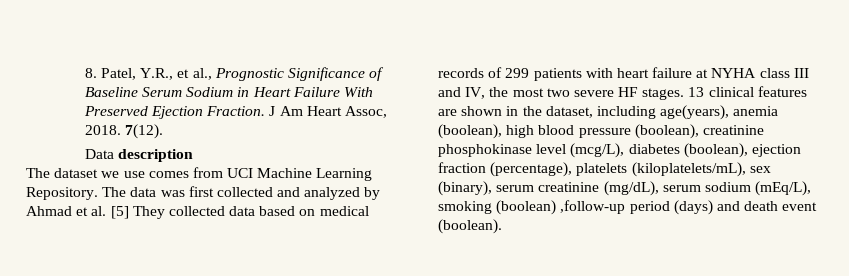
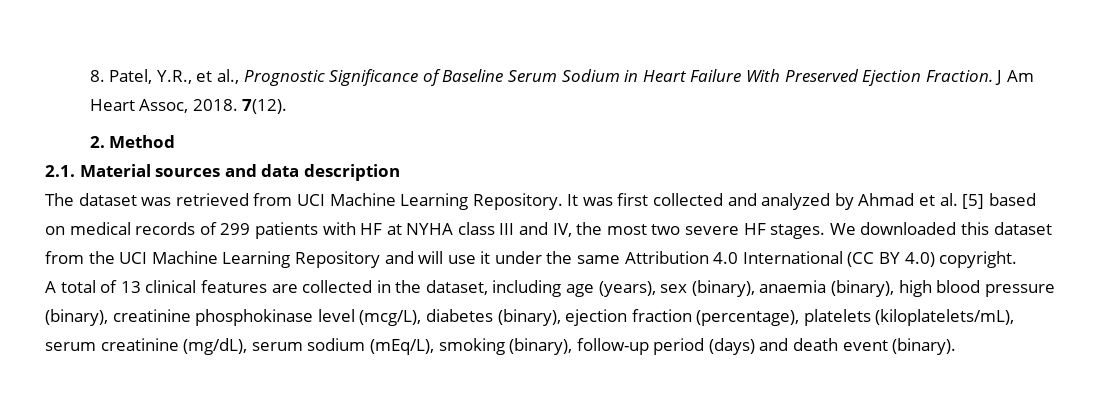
[84,149,114,159] Data -> [89,135,176,148] [45,164,300,177] 2. Method // 2.1. Material sources and data
[101,171,189,178] we use comes -> [141,193,249,206] was retrieved
[102,187,157,197] The data -> [567,194,579,206] It
[132,206,256,219] They collected data -> (985, 201) none
[616,67,693,78] heart failure -> [360,223,383,235] HF
(685, 94) none -> [829,222,1052,235] [45,251,1018,268] [45,280,118,293] We downloaded this dataset from the UCI Machine Learning Repository and will use it under the same Attribution 4.0 International (CC BY 4.0) copyright. // A total of
[461,106,503,116] shown -> [302,280,373,293] collected
[660,105,779,120] [438,124,502,139] age(years), anemia (boolean), -> [566,280,895,297] age (years), sex (binary), anaemia (binary),
[634,124,699,139] (boolean), -> [45,309,108,326] (binary),
[683,143,748,158] (boolean), -> [497,309,561,326] (binary),
[749,166,771,173] [438,181,492,196] sex (binary), -> (1015, 317) none
[496,200,626,215] (boolean) ,follow-up -> [509,338,649,355] (binary), follow-up
[438,219,502,234] (boolean). -> [892,338,957,355] (binary).

